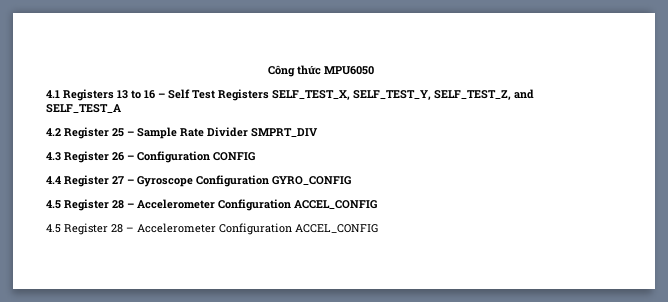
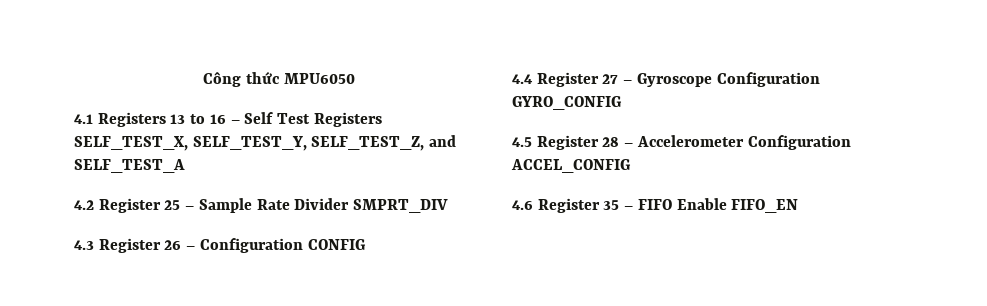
[46,223,378,235] 4.5 Register 28 – Accelerometer Configuration ACCEL_CONFIG -> [512,198,799,213] 4.6 Register 35 – FIFO Enable FIFO_EN

